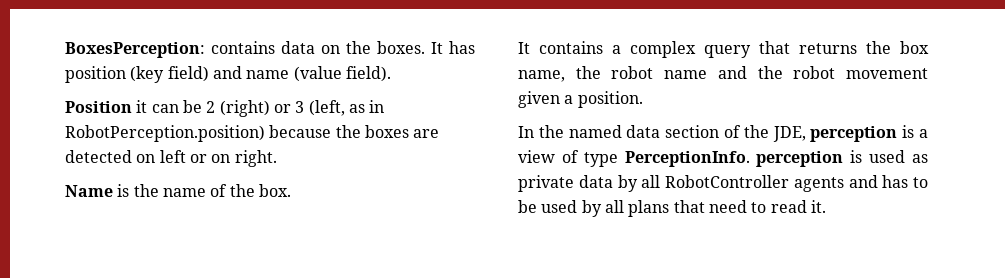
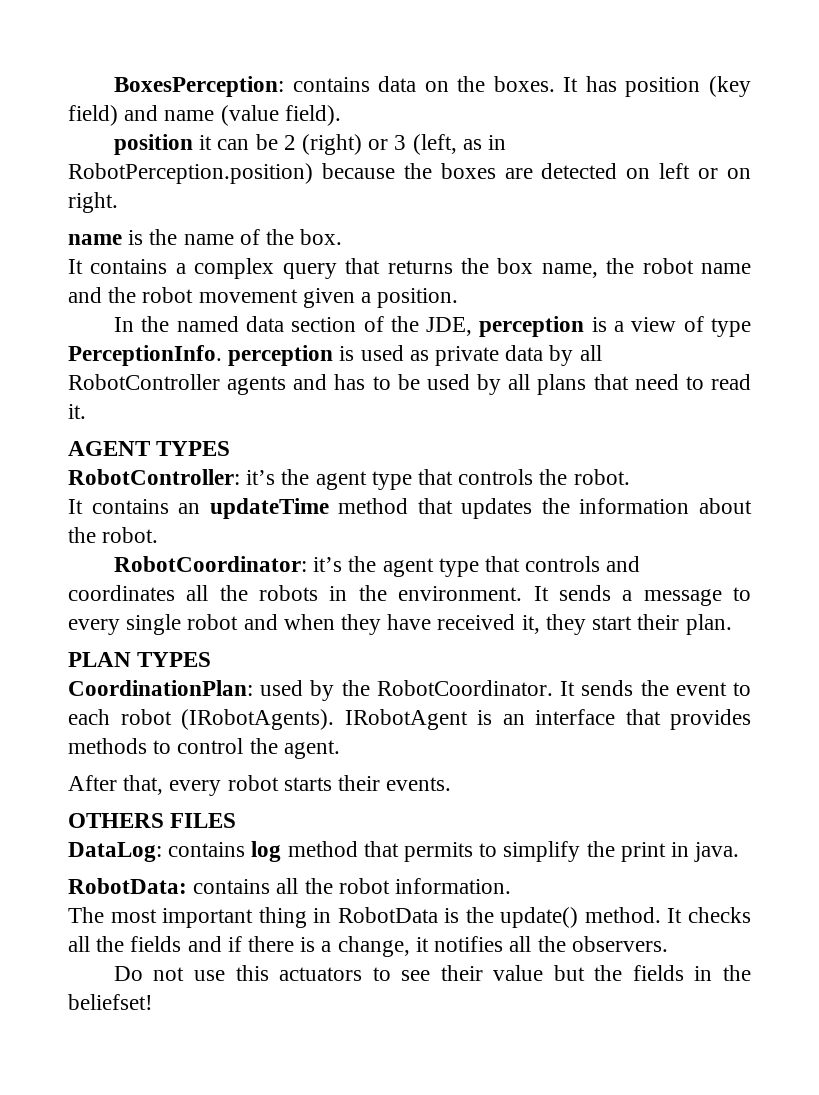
[65,101,132,113] Position -> [113,134,193,155] position
[65,185,113,197] Name -> [68,234,122,245] name
(826, 206) none -> [68,441,231,456] [68,469,630,490] [68,498,752,519] [68,527,159,543] [113,556,641,577] [68,585,752,606] [68,614,732,635] [68,652,212,667] [68,680,751,701] [68,709,751,730] [68,738,340,759] [68,775,452,796] [68,813,237,828] [68,841,740,862] [68,878,512,894] [68,907,751,928] [68,936,668,957] [113,965,751,981] [68,994,153,1010] // AGENT TYPES // RobotController: it’s the agent type that controls the robot. // It contains an updateTime method that updates the information about the robot. // RobotCoordinator: it’s the agent type that controls and coordinates all the robots in the environment. It sends a message to every single robot and when they have received it, they start their plan. // PLAN TYPES // CoordinationPlan: used by the RobotCoordinator. It sends the event to each robot (IRobotAgents). IRobotAgent is an interface that provides methods to control the agent. // After that, every robot starts their events. // OTHERS FILES // DataLog: contains log method that permits to simplify the print in java. // RobotData: contains all the robot information. // The most important thing in RobotData is the update() method. It checks all the fields and if there is a change, it notifies all the observers. // Do not use this actuators to see their value but the fields in the beliefset!

